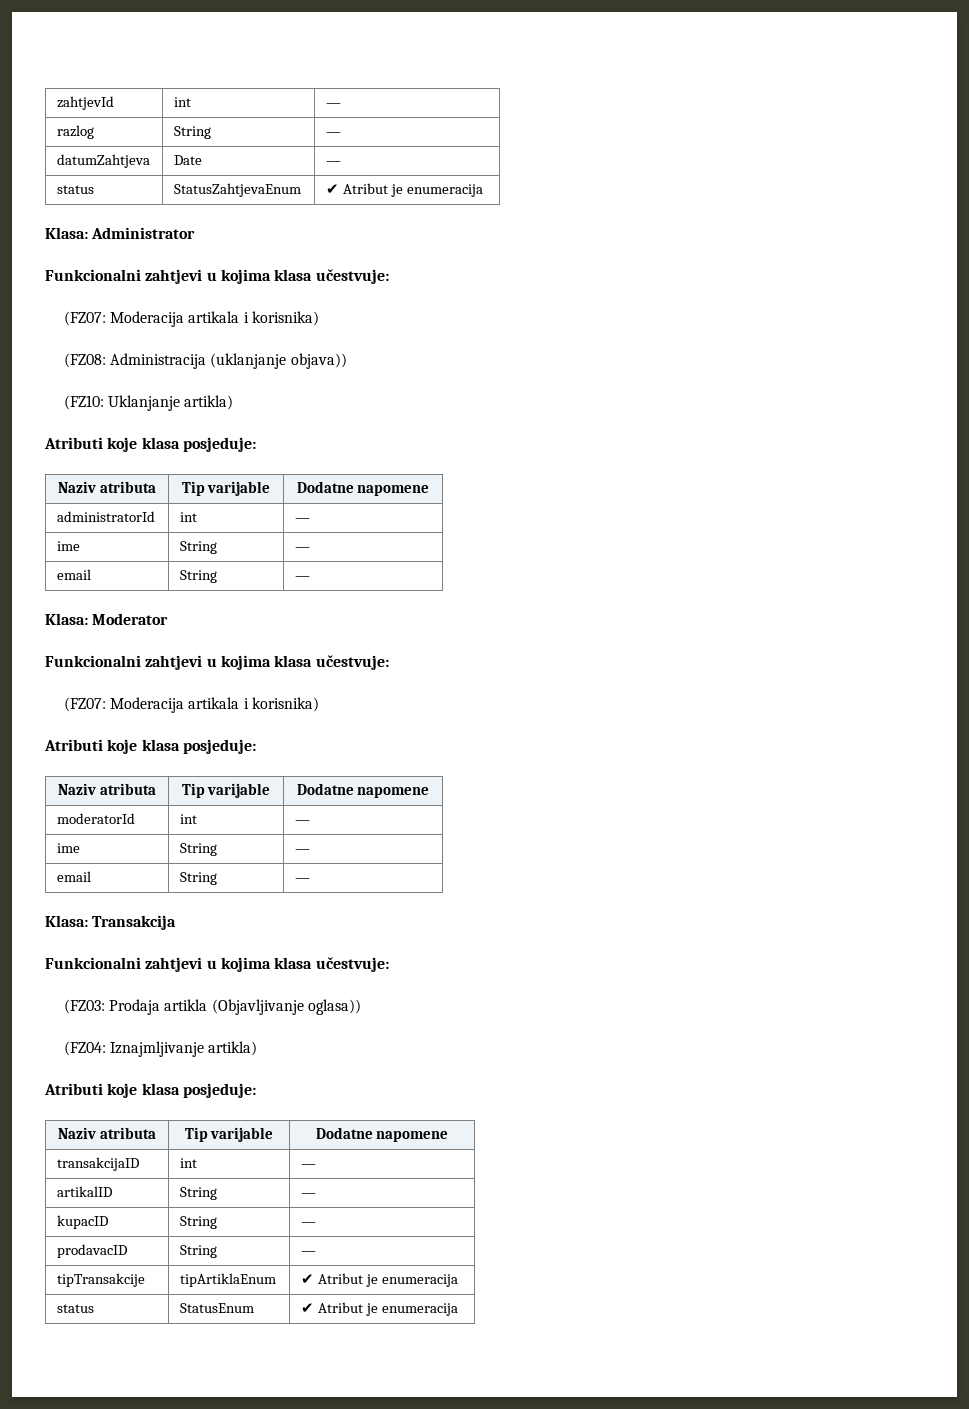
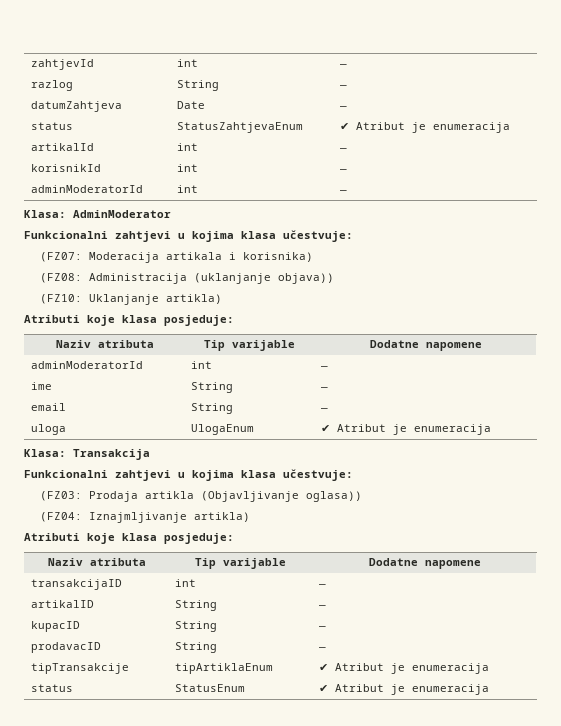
[45,227,196,239] // Klasa: Administrator -> [30,143,94,151] [176,143,198,151] [339,148,347,151] [30,164,101,172] [176,164,198,172] [339,169,347,172] [30,185,143,193] [176,185,198,193] [339,190,347,193] [24,210,171,218] // artikalId | int | — // korisnikId | int | — // adminModeratorId | int | — // Klasa: AdminModerator
[56,511,155,522] [179,512,197,522] [294,518,310,522] [56,541,80,551] [179,541,217,554] [294,547,310,551] [56,569,91,580] [179,570,217,583] [294,576,310,580] [45,613,169,625] [45,655,389,670] [63,697,320,713] [44,739,256,754] [58,783,156,795] [181,783,271,798] [296,783,430,798] [56,813,135,824] [179,814,197,824] [294,820,310,824] [56,843,80,853] [179,843,217,856] [294,849,310,853] [56,871,91,882] [179,872,217,885] [294,878,310,882] administratorId | int | — // ime | String | — // email | String | — // Klasa: Moderator // Funkcionalni zahtjevi u kojima klasa učestvuje: // (FZ07: Moderacija artikala i korisnika) // Atributi koje klasa posjeduje: // Naziv atributa | Tip varijable | Dodatne napomene // moderatorId | int | — // ime | String | — // email | String | — -> [30,361,143,369] [190,361,212,369] [320,366,328,369] [30,382,52,390] [190,382,233,393] [320,387,328,390] [30,403,66,411] [190,403,233,414] [320,408,328,411] [30,424,66,435] [190,424,254,435] [320,424,491,435] adminModeratorId | int | — // ime | String | — // email | String | — // uloga | UlogaEnum | ✔ Atribut je enumeracija

